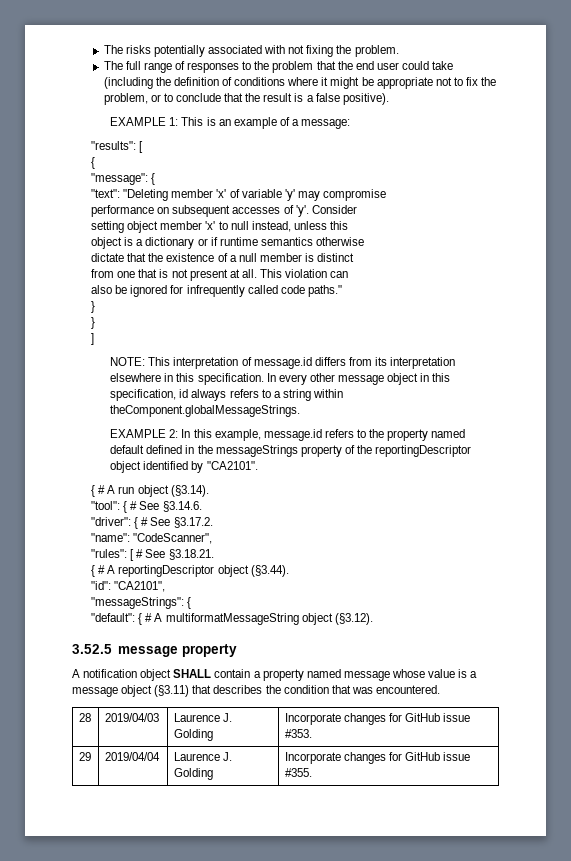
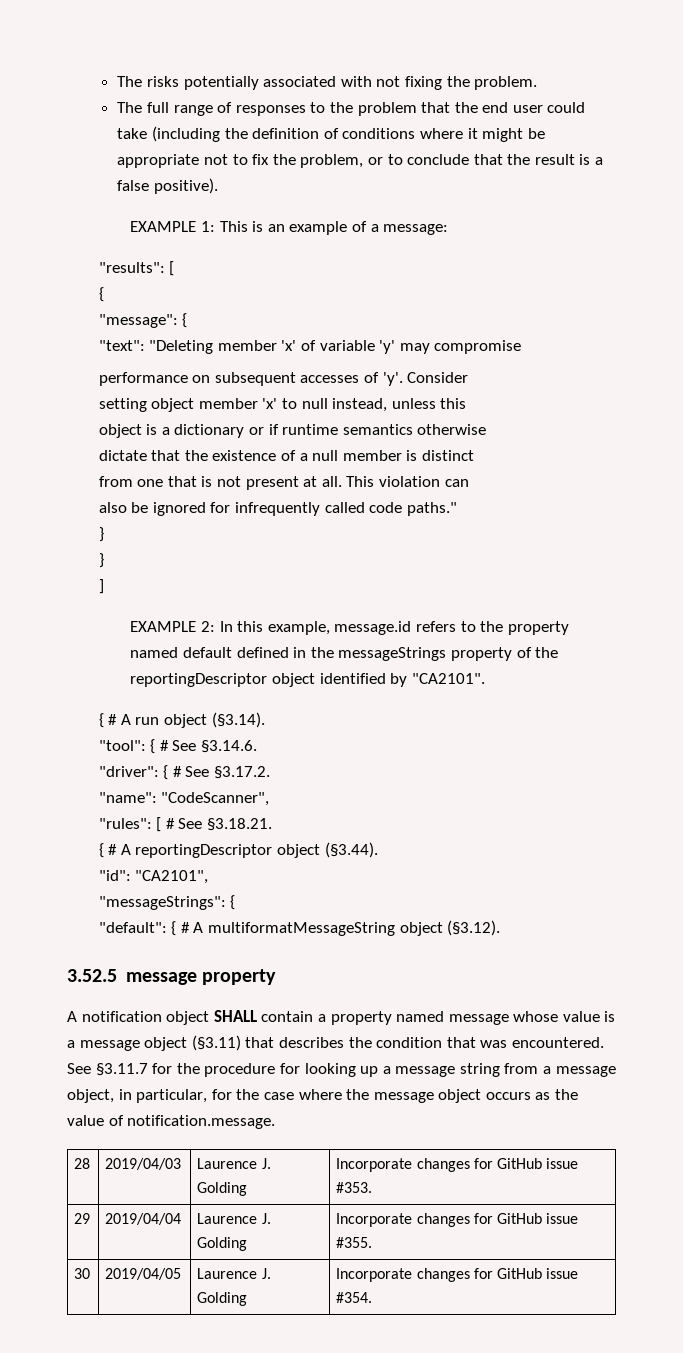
[110,357,456,369] [110,373,451,385] [110,389,343,401] [110,405,301,417] // NOTE: This interpretation of message.id differs from its interpretation elsewhere in this specification. In every other message object in this specification, id always refers to a string within theComponent.globalMessageStrings. -> (104, 586) none
(440, 689) none -> [67,1063,616,1077] [67,1089,579,1103] [67,1115,276,1129] See §3.11.7 for the procedure for looking up a message string from a message object, in particular, for the case where the message object occurs as the value of notification.message.
(312, 772) none -> [74,1268,91,1279] [105,1268,182,1280] [197,1268,271,1279] [197,1292,248,1306] [336,1268,579,1282] [336,1292,373,1303] // 30 | 2019/04/05 | Laurence J. Golding | Incorporate changes for GitHub issue #354.

